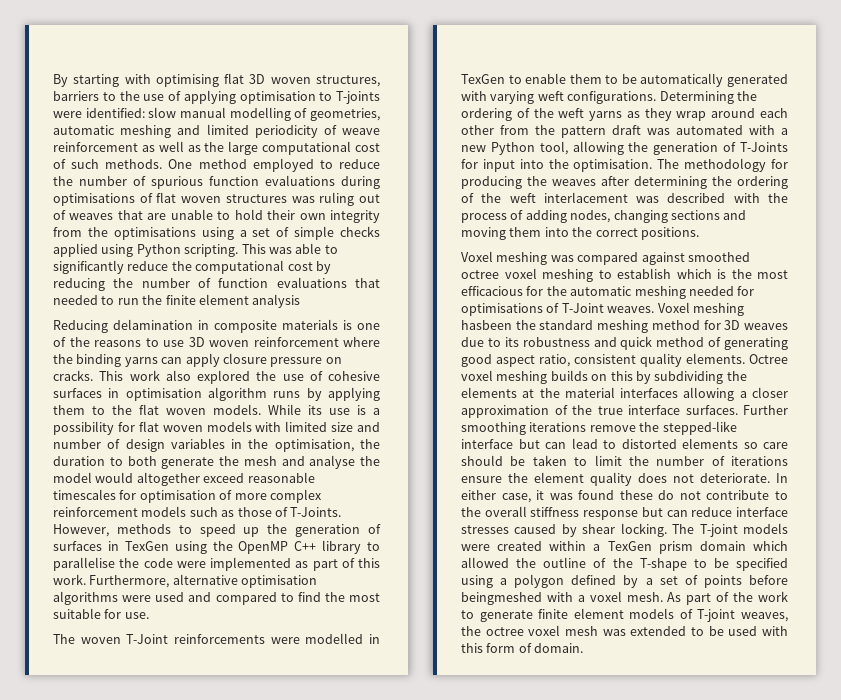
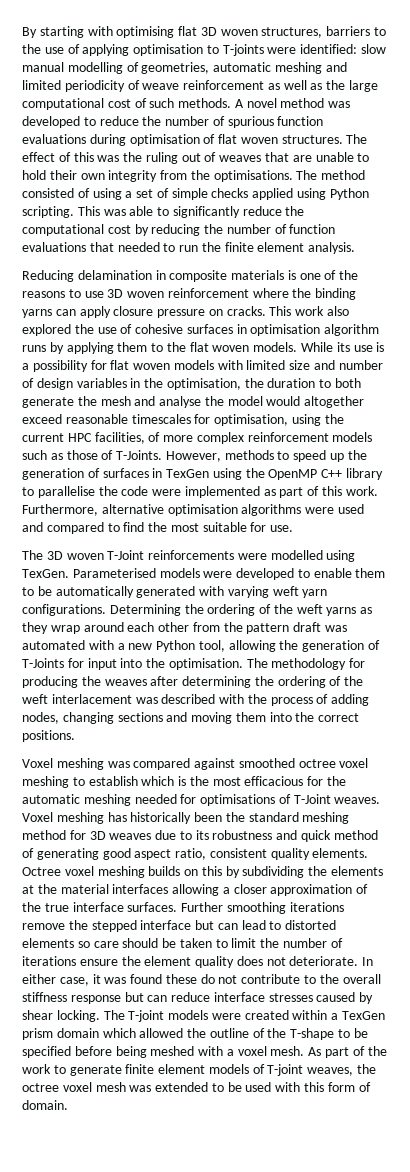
[168,158,314,172] One method employed -> [234,98,351,108] [22,116,80,128] A novel method was developed
[53,193,135,206] optimisations -> [129,134,200,146] optimisation
[225,194,315,203] structures was -> [281,134,368,144] [22,152,143,162] structures. The effect of this was the
[113,227,196,240] optimisations -> [213,170,366,182] [22,188,90,198] optimisations. The method consisted of
[252,294,301,308] analysis -> [308,242,356,254] analysis.
[139,490,216,503] optimisation -> [214,414,344,426] [22,432,145,444] optimisation, using the current HPC facilities,
(75, 639) none -> [46,551,63,560] 3D
[369,634,380,644] [461,74,505,84] in TexGen -> [326,550,356,562] [22,568,295,580] using TexGen. Parameterised models were developed
(564, 96) none -> [302,589,328,598] yarn
[461,320,512,330] hasbeen -> [107,812,223,824] has historically been
[662,421,737,435] stepped-like -> [91,920,137,932] stepped
[461,574,788,588] [461,592,542,605] using a polygon defined by a set of points before beingmeshed -> [74,1046,195,1058] before being meshed

